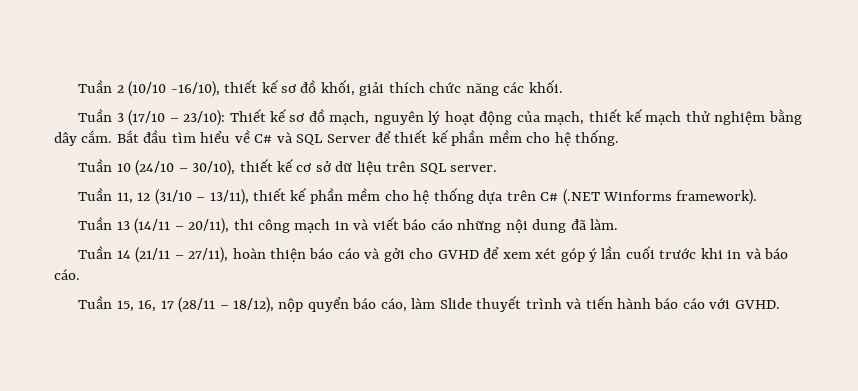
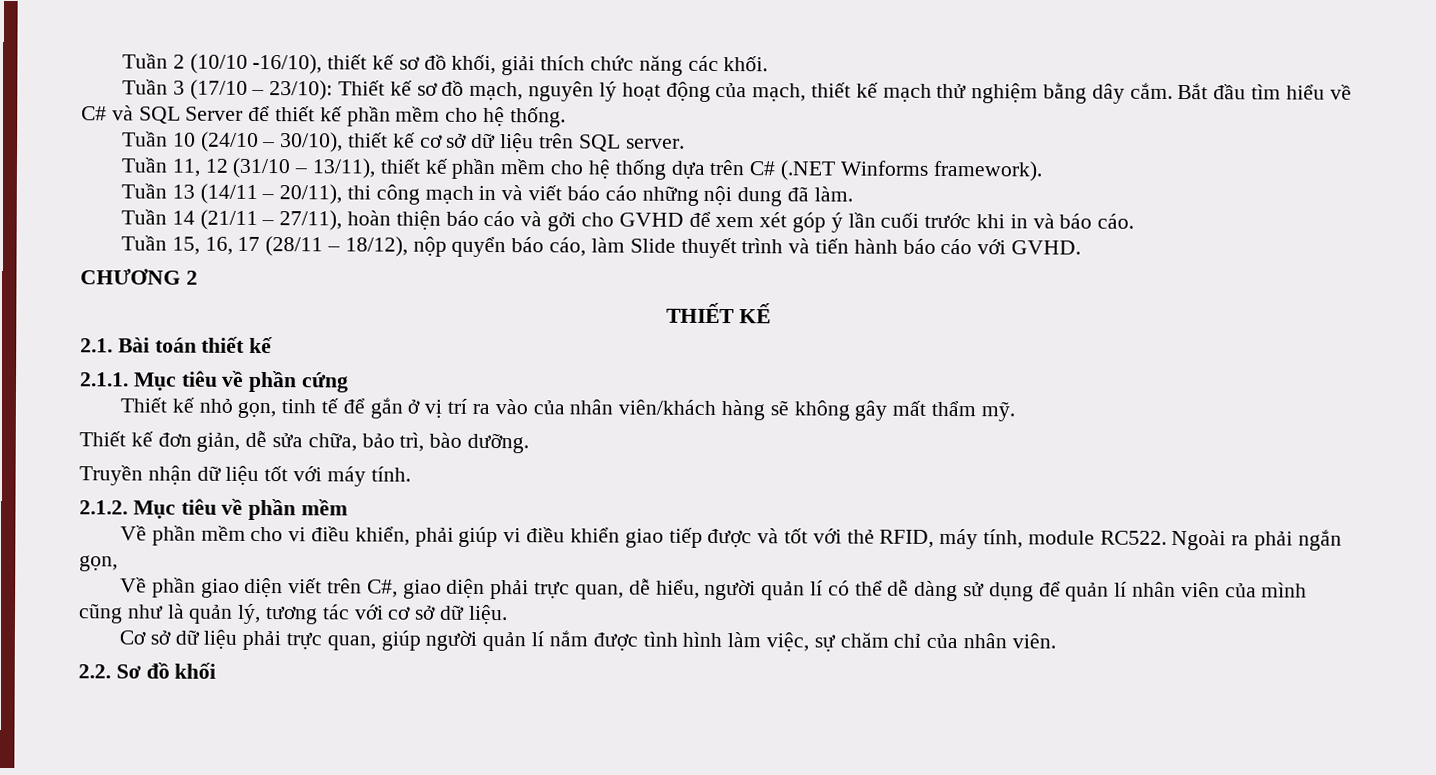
(780, 304) none -> [80,268,198,285] [666,302,771,324] [80,336,274,354] [79,370,350,393] [120,397,1015,422] [79,430,530,454] [79,465,411,487] [79,498,349,521] [120,525,1342,551] [79,555,118,572] [120,577,1308,602] [78,603,508,625] [119,629,1056,652] [78,662,217,679] // CHƯƠNG 2 // THIẾT KẾ // 2.1. Bài toán thiết kế // 2.1.1. Mục tiêu về phần cứng // Thiết kế nhỏ gọn, tinh tế để gắn ở vị trí ra vào của nhân viên/khách hàng sẽ không gây mất thẩm mỹ. // Thiết kế đơn giản, dễ sửa chữa, bảo trì, bào dưỡng. // Truyền nhận dữ liệu tốt với máy tính. // 2.1.2. Mục tiêu về phần mềm // Về phần mềm cho vi điều khiển, phải giúp vi điều khiển giao tiếp được và tốt với thẻ RFID, máy tính, module RC522. Ngoài ra phải ngắn gọn, // Về phần giao diện viết trên C#, giao diện phải trực quan, dễ hiểu, người quản lí có thể dễ dàng sử dụng để quản lí nhân viên của mình cũng như là quản lý, tương tác với cơ sở dữ liệu. // Cơ sở dữ liệu phải trực quan, giúp người quản lí nắm được tình hình làm việc, sự chăm chỉ của nhân viên. // 2.2. Sơ đồ khối

